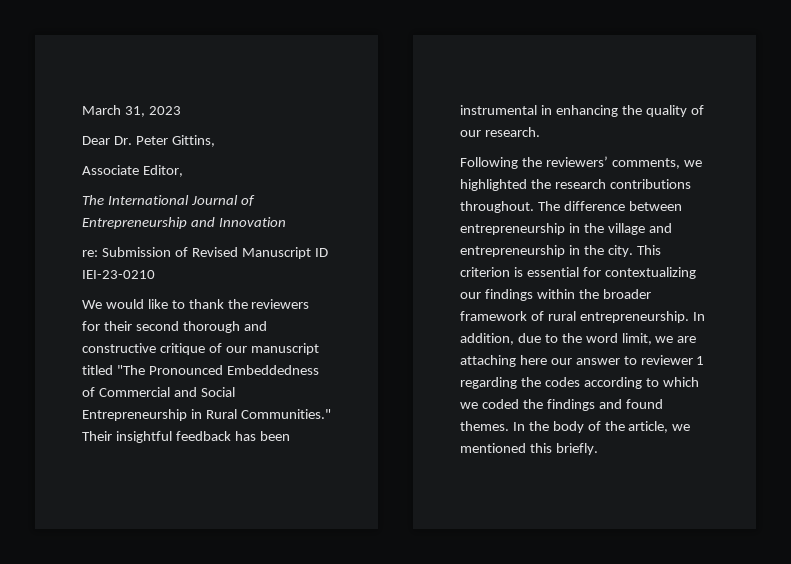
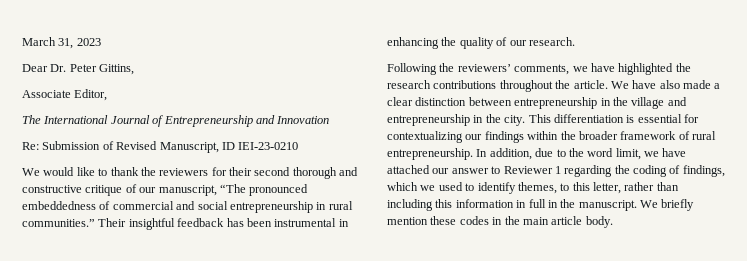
[82,250,98,257] re: -> [22,142,39,150] Re:
[241,247,311,259] Manuscript -> [159,142,219,153] Manuscript,
[250,343,319,355] [82,365,319,375] [82,387,235,397] [82,409,331,421] manuscript titled "The Pronounced Embeddedness of Commercial and Social Entrepreneurship in Rural Communities." -> [158,184,309,196] [22,201,353,213] [22,219,95,227] manuscript, “The pronounced embeddedness of commercial and social entrepreneurship in rural communities.”
(702, 163) none -> [590,63,615,72] have
[460,201,625,213] throughout. The difference -> [499,80,721,92] [387,97,467,106] throughout the article. We have also made a clear distinction
[460,267,510,277] criterion -> [553,114,624,123] differentiation
[677,336,697,343] [460,355,547,367] are attaching here -> [662,148,687,157] [387,165,430,174] have attached
[640,355,693,365] reviewer -> [503,166,553,174] Reviewer
[544,377,699,389] [460,399,663,411] [460,421,691,433] [460,443,598,455] codes according to which we coded the findings and found themes. In the body of the article, we mentioned this briefly. -> [633,165,725,177] [387,182,679,194] [387,199,695,211] [387,216,613,228] coding of findings, which we used to identify themes, to this letter, rather than including this information in full in the manuscript. We briefly mention these codes in the main article body.

